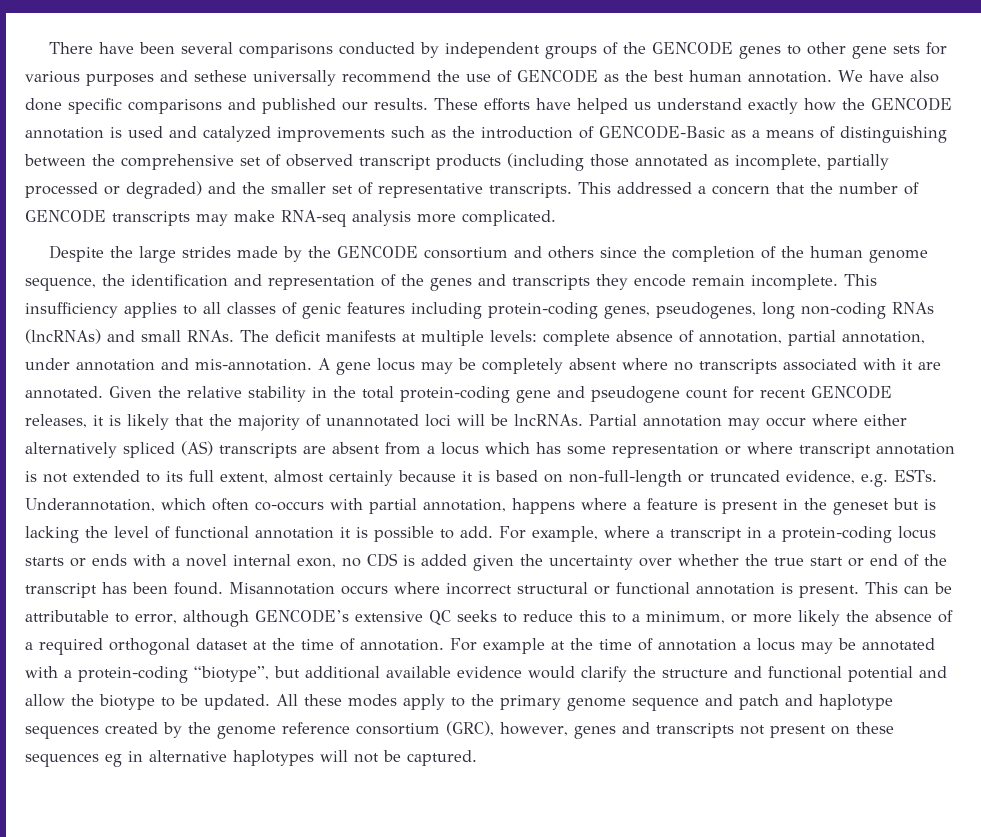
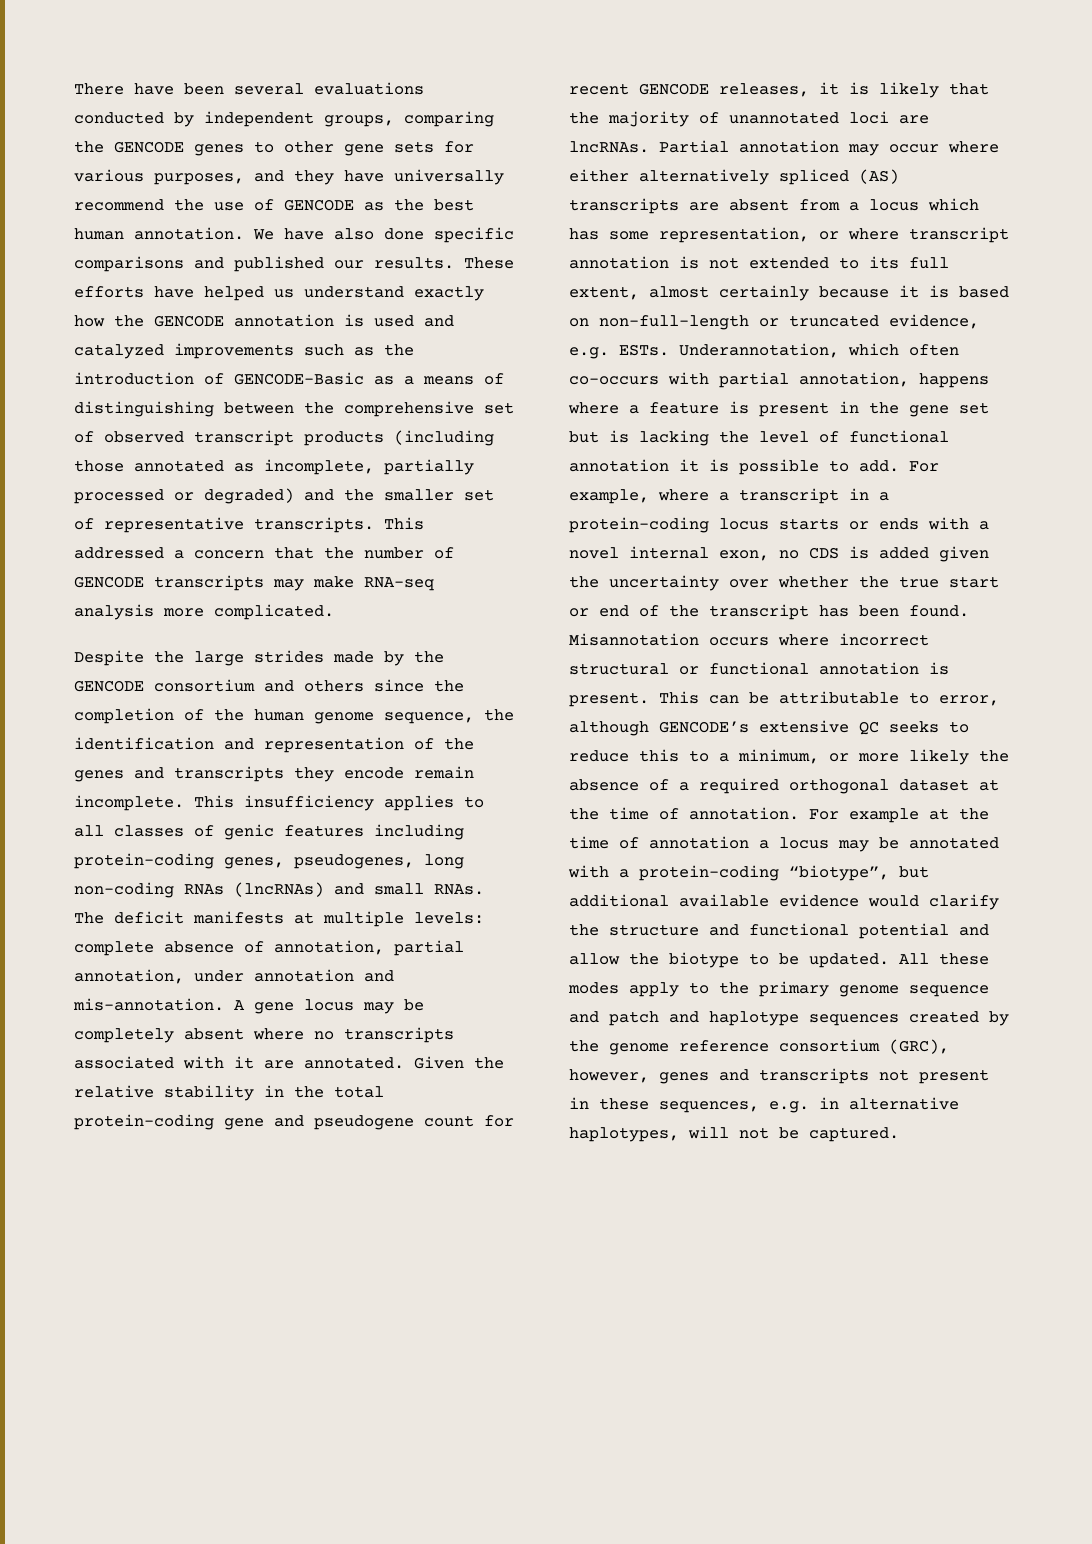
[238,43,333,58] comparisons -> [314,82,424,95] evaluations
[544,42,618,59] groups of -> [324,111,494,127] groups, comparing
[86,70,247,86] purposes and sethese -> [154,170,384,185] purposes, and they have
[457,414,508,426] will be -> [899,115,929,124] are
[612,443,719,458] representation -> [659,227,809,243] representation,
[833,501,889,515] geneset -> [909,402,989,417] gene set
[831,722,894,735] [25,753,122,767] on these sequences eg -> [569,1097,809,1113] in these sequences, e.g.
[233,750,314,766] haplotypes -> [569,1127,679,1142] haplotypes,

